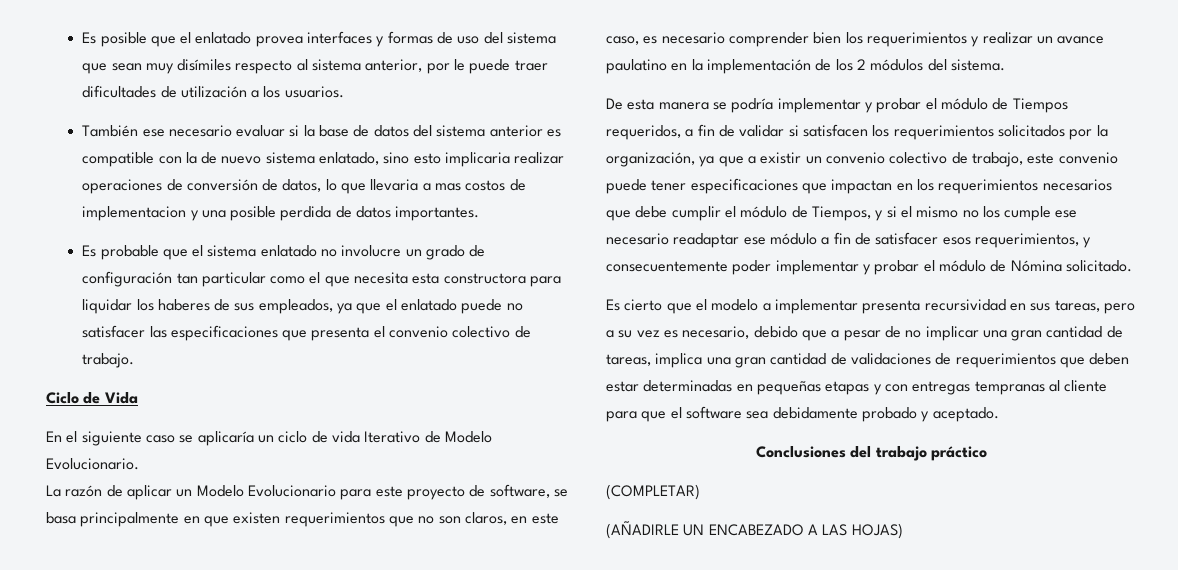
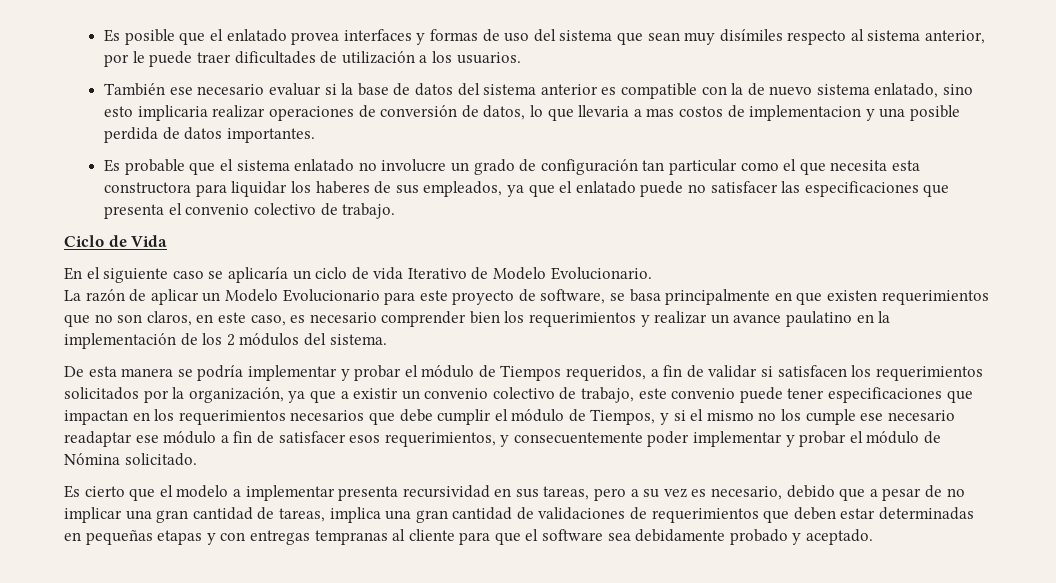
[756,446,987,461] [606,484,700,500] [606,521,903,539] // Conclusiones del trabajo práctico // (COMPLETAR) // (AÑADIRLE UN ENCABEZADO A LAS HOJAS) -> (874, 537) none

